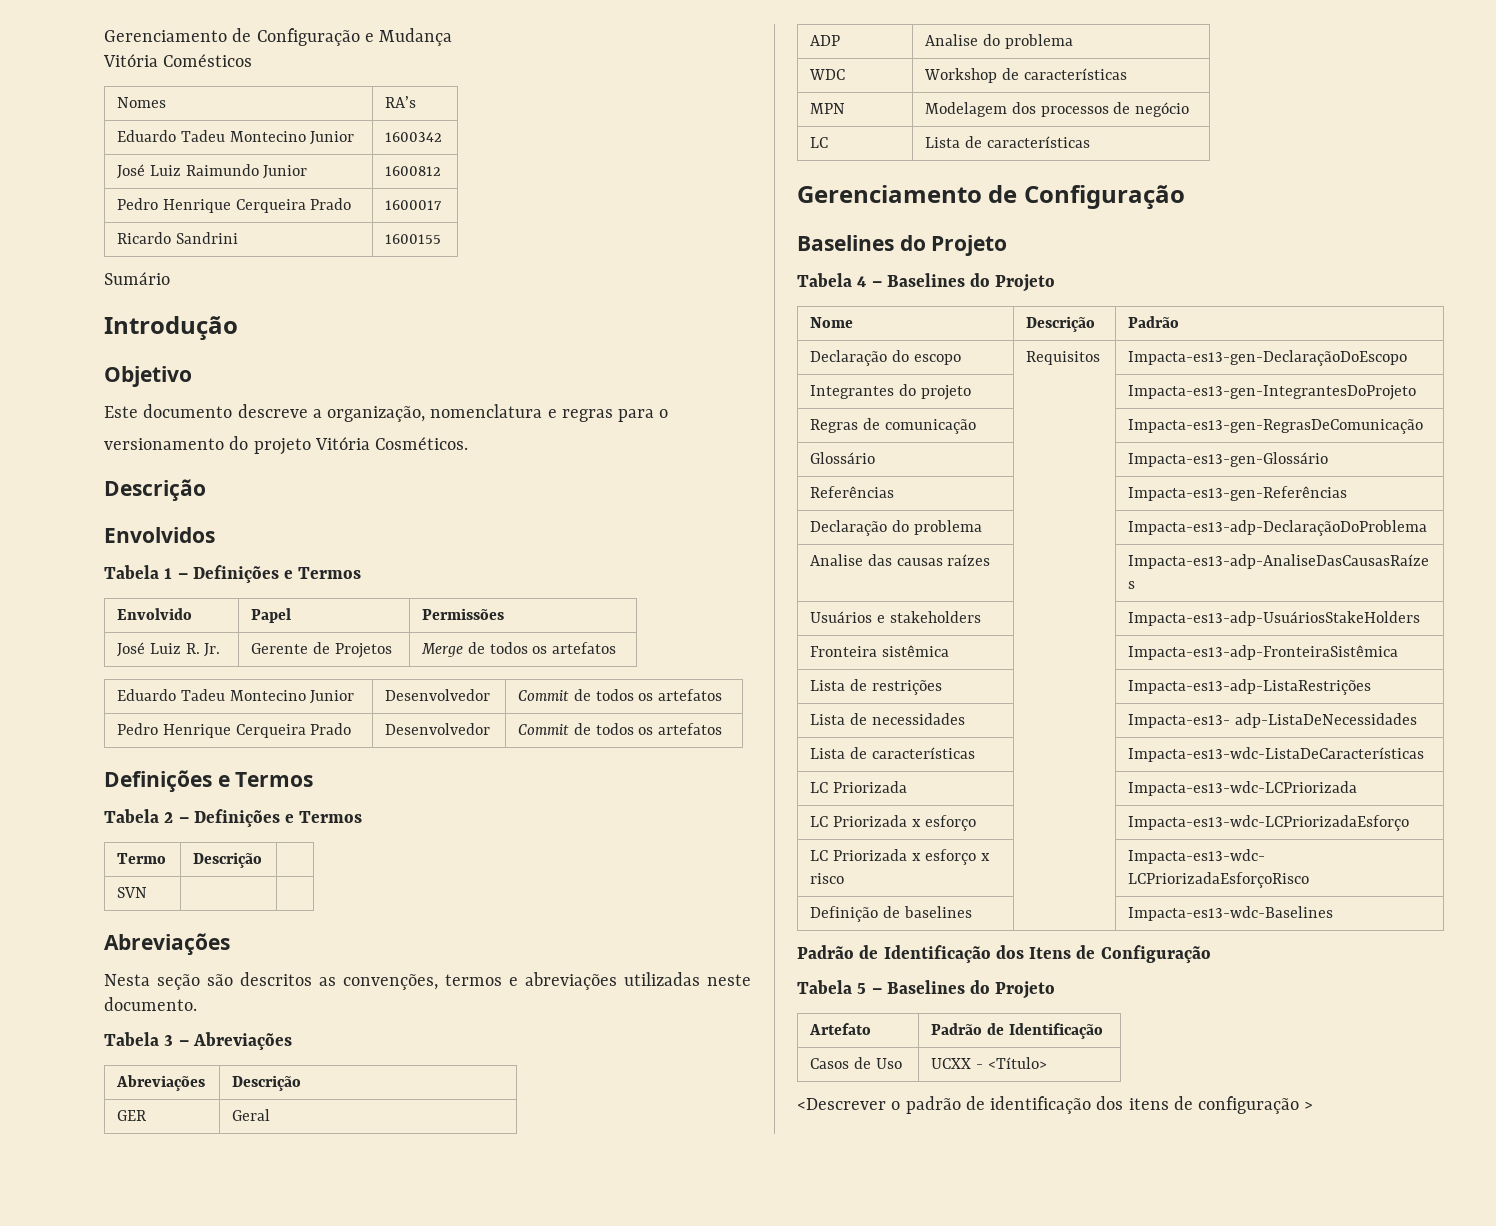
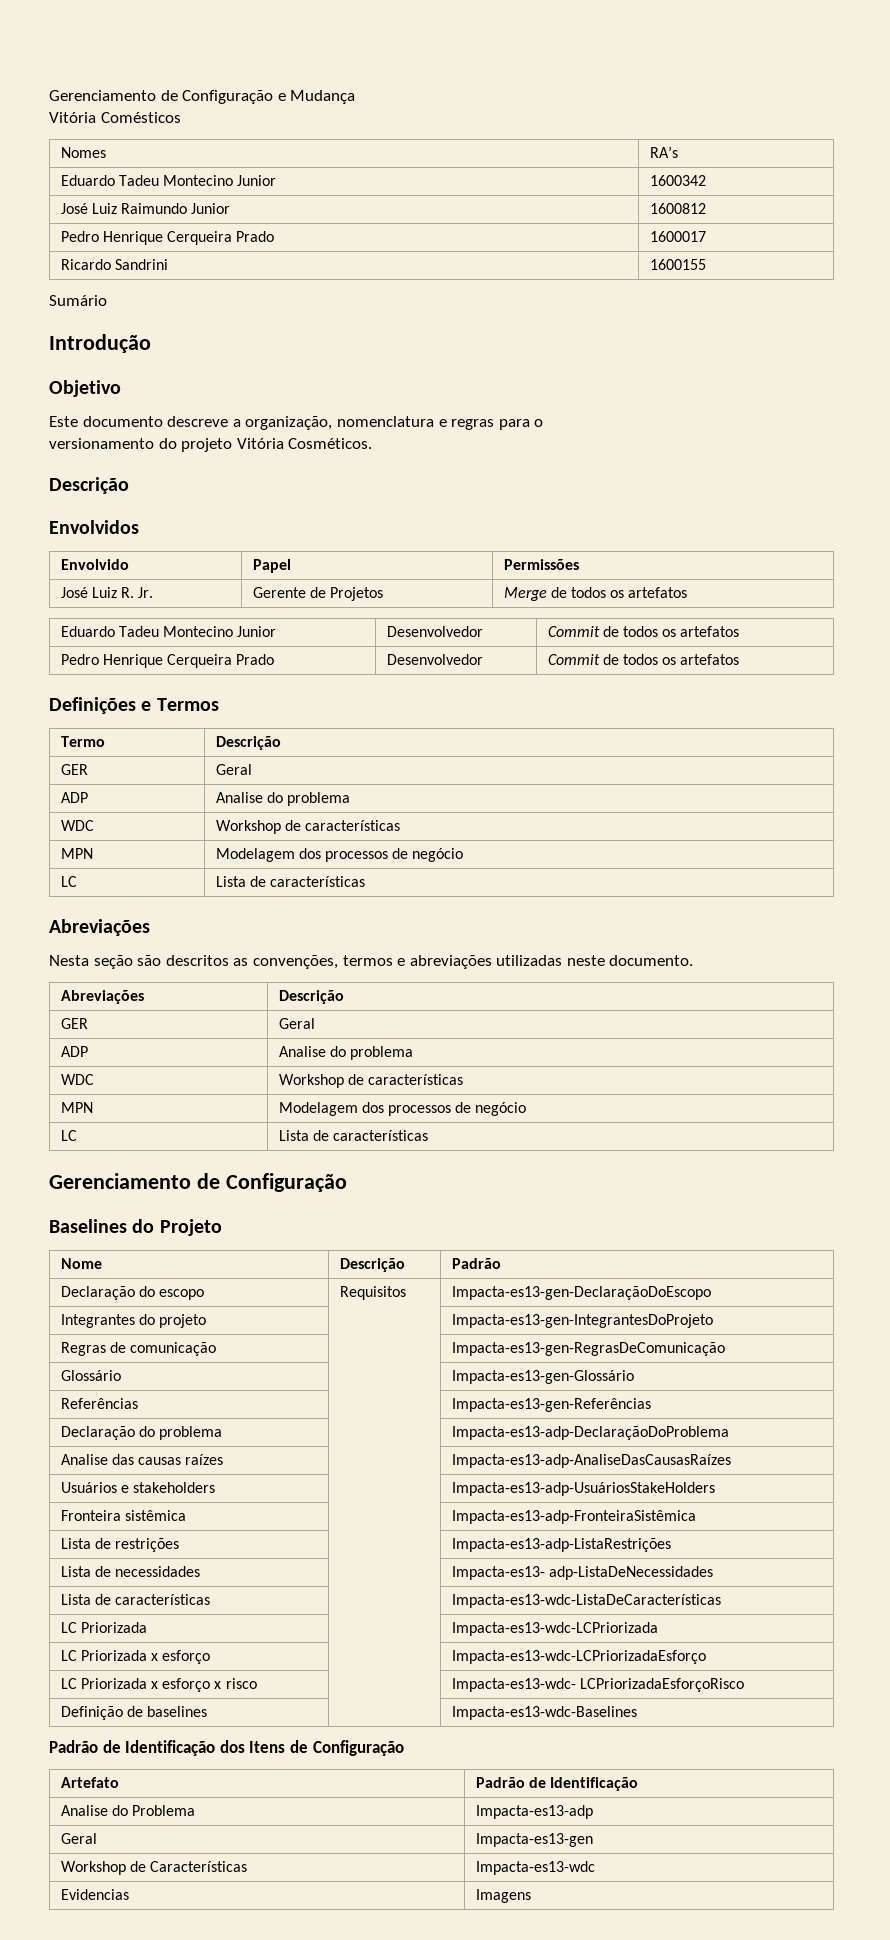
[104,565,362,583] // Tabela 1 – Definições e Termos -> (139, 527) none
[104,809,363,827] [117,853,167,864] [193,852,263,868] [117,887,148,898] // Tabela 2 – Definições e Termos // Termo | Descrição | // SVN | | -> [60,736,105,747] [215,736,281,750] [60,764,88,775] [215,764,252,775] [60,792,88,803] [215,792,351,806] [60,820,94,831] [215,820,401,834] [60,848,93,859] [215,848,464,862] [60,876,77,887] [215,876,366,887] // Termo | Descrição // GER | Geral // ADP | Analise do problema // WDC | Workshop de características // MPN | Modelagem dos processos de negócio // LC | Lista de características
[104,1032,292,1050] // Tabela 3 – Abreviações -> (694, 960) none
[797,273,1056,292] // Tabela 4 – Baselines do Projeto -> (222, 1227) none
[797,980,1056,999] [809,1023,872,1035] [931,1023,1103,1039] [810,1057,902,1069] [931,1057,1047,1069] [797,1096,1314,1114] // Tabela 5 – Baselines do Projeto // Artefato | Padrão de Identificação // Casos de Uso | UCXX - <Título> // <Descrever o padrão de identificação dos itens de configuração > -> [60,1777,119,1788] [475,1777,639,1791] [60,1805,196,1816] [475,1805,593,1819] [60,1833,97,1844] [475,1833,593,1847] [60,1861,248,1875] [475,1861,595,1875] [60,1889,129,1900] [475,1889,531,1903] // Artefato | Padrão de Identificação // Analise do Problema | Impacta-es13-adp // Geral | Impacta-es13-gen // Workshop de Características | Impacta-es13-wdc // Evidencias | Imagens

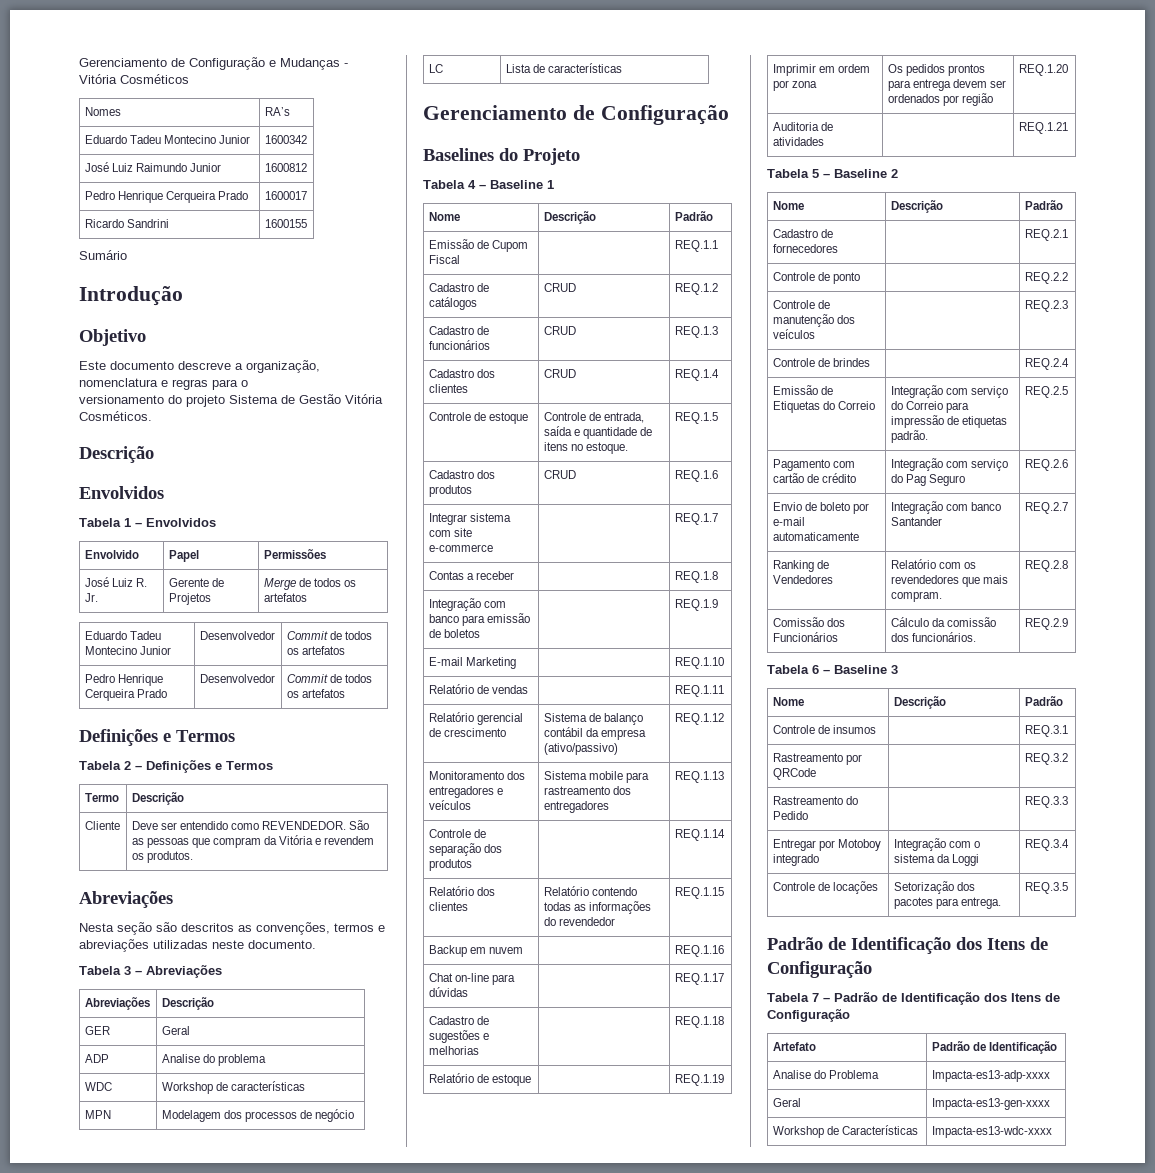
[290,90,356,104] [49,112,181,123] Mudança // Vitória Comésticos -> [280,58,348,70] [79,74,189,84] Mudanças - Vitória Cosméticos
(233, 445) none -> [229,394,341,404] Sistema de Gestão
(139, 527) none -> [79,518,216,527] // Tabela 1 – Envolvidos
[60,736,105,747] [215,736,281,750] [60,764,88,775] [215,764,252,775] [60,792,88,803] [215,792,351,806] [60,820,94,831] [215,820,401,834] [60,848,93,859] [215,848,464,862] [60,876,77,887] [215,876,366,887] // Termo | Descrição // GER | Geral // ADP | Analise do problema // WDC | Workshop de características // MPN | Modelagem dos processos de negócio // LC | Lista de características -> [79,760,273,773] [84,793,119,802] [131,792,184,805] [84,821,120,830] [131,820,370,830] [131,835,375,848] [131,851,193,863] // Tabela 2 – Definições e Termos // Termo | Descrição // Cliente | Deve ser entendido como REVENDEDOR. São as pessoas que compram da Vitória e revendem os produtos.
(694, 960) none -> [79,965,222,978] // Tabela 3 – Abreviações
[60,1258,102,1269] [339,1258,405,1272] [451,1258,501,1269] [60,1286,205,1300] [339,1286,406,1300] [451,1286,711,1300] [60,1314,207,1328] [451,1314,713,1328] [60,1342,217,1356] [451,1342,725,1356] [60,1370,121,1381] [451,1370,634,1384] [60,1398,138,1409] [451,1398,651,1412] [60,1426,223,1440] [451,1426,729,1440] [60,1454,224,1465] [451,1454,731,1468] [60,1482,216,1493] [451,1482,715,1496] [60,1510,186,1521] [451,1510,696,1524] [60,1538,180,1552] [451,1538,671,1552] [60,1566,201,1577] [451,1566,713,1580] [60,1594,211,1605] [451,1594,721,1608] [60,1622,147,1633] [451,1622,658,1636] [60,1650,211,1664] [451,1650,706,1664] [60,1678,257,1692] [451,1678,744,1692] [60,1706,208,1720] [451,1706,637,1720] // Nome | Descrição | Padrão // Declaração do escopo | Requisitos | Impacta-es13-gen-DeclaraçãoDoEscopo // Integrantes do projeto | | Impacta-es13-gen-IntegrantesDoProjeto // Regras de comunicação | | Impacta-es13-gen-RegrasDeComunicação // Glossário | | Impacta-es13-gen-Glossário // Referências | | Impacta-es13-gen-Referências // Declaração do problema | | Impacta-es13-adp-DeclaraçãoDoProblema // Analise das causas raízes | | Impacta-es13-adp-AnaliseDasCausasRaízes // Usuários e stakeholders | | Impacta-es13-adp-UsuáriosStakeHolders // Fronteira sistêmica | | Impacta-es13-adp-FronteiraSistêmica // Lista de restrições | | Impacta-es13-adp-ListaRestrições // Lista de necessidades | | Impacta-es13- adp-ListaDeNecessidades // Lista de características | | Impacta-es13-wdc-ListaDeCaracterísticas // LC Priorizada | | Impacta-es13-wdc-LCPriorizada // LC Priorizada x esforço | | Impacta-es13-wdc-LCPriorizadaEsforço // LC Priorizada x esforço x risco | | Impacta-es13-wdc- LCPriorizadaEsforçoRisco // Definição de baselines | | Impacta-es13-wdc-Baselines // -> [423,180,554,189] [428,212,460,221] [543,211,596,224] [674,211,713,221] [428,239,528,252] [428,255,460,264] [674,240,718,252] [428,283,489,292] [428,297,477,310] [543,283,576,292] [674,283,718,295] [428,326,489,335] [428,340,490,350] [543,326,576,335] [674,326,718,338] [428,369,495,378] [428,384,468,393] [543,369,576,378] [674,369,719,381] [428,412,528,424] [543,412,644,423] [543,426,652,439] [543,442,628,454] [674,412,718,424] [428,470,495,479] [428,485,472,497] [543,470,576,479] [674,470,718,482] [428,513,511,525] [428,528,472,537] [428,544,493,552] [674,513,718,525] [428,571,514,580] [674,571,718,583] [428,598,506,611] [428,613,530,626] [428,629,480,638] [674,599,718,611] [428,657,516,669] [674,657,724,669] [428,684,528,694] [674,685,724,697] [428,712,523,725] [428,728,506,737] [543,713,643,725] [543,727,646,740] [543,743,618,755] [674,713,724,725] [428,771,525,780] [428,786,503,798] [428,800,471,810] [543,771,649,783] [543,786,631,795] [543,801,609,813] [674,771,724,783] [428,829,486,838] [428,843,502,856] [428,859,472,871] [674,829,725,841] [428,886,495,896] [428,902,468,911] [543,886,637,896] [543,901,651,914] [543,917,615,926] [674,887,724,899] [428,945,523,957] [674,945,724,957] [428,973,515,985] [428,987,468,997] [674,973,724,985] [428,1016,489,1025] [428,1030,489,1043] [428,1046,479,1055] [674,1016,724,1028] [428,1073,531,1086] [674,1074,724,1086] [772,64,870,76] [772,80,817,91] [887,64,985,76] [887,79,1006,91] [887,93,993,106] [1018,64,1068,76] [772,122,833,131] [772,137,824,146] [1018,122,1068,134] [767,169,898,178] [772,201,804,210] [890,200,943,213] [1024,200,1063,210] [772,229,833,238] [772,244,838,253] [1024,229,1068,241] [772,272,860,284] [1024,272,1068,284] [772,300,830,309] [772,314,855,327] [772,329,815,339] [1024,300,1068,312] [772,358,870,367] [1024,358,1069,370] [772,385,833,395] [772,401,875,413] [890,385,1008,398] [890,401,969,413] [890,415,1007,428] [890,430,928,443] [1024,386,1068,398] [772,459,855,471] [772,473,856,483] [890,458,1008,471] [890,474,965,486] [1024,459,1068,471] [772,502,869,514] [772,517,805,526] [772,532,859,541] [890,501,1001,514] [890,517,942,526] [1024,502,1068,514] [772,560,829,572] [772,575,833,584] [890,559,976,569] [890,575,1008,587] [890,591,942,602] [1024,560,1068,572] [772,617,845,627] [772,632,838,642] [890,617,996,627] [890,632,976,642] [1024,618,1068,630] [767,665,898,674] [772,697,804,706] [893,696,946,709] [1024,696,1063,706] [772,725,876,734] [1024,725,1068,737] [772,753,862,765] [772,768,816,780] [1024,753,1068,765] [772,796,858,805] [772,811,808,820] [1024,796,1068,808] [772,839,881,851] [772,854,819,866] [893,838,980,851] [893,854,979,866] [1024,839,1069,851] [772,881,878,894] [893,881,975,894] [893,897,1001,909] [1024,882,1068,894] [767,937,1048,954] [767,961,872,978] [767,993,830,1002] // Tabela 4 – Baseline 1 // Nome | Descrição | Padrão // Emissão de Cupom Fiscal | | REQ.1.1 // Cadastro de catálogos | CRUD | REQ.1.2 // Cadastro de funcionários | CRUD | REQ.1.3 // Cadastro dos clientes | CRUD | REQ.1.4 // Controle de estoque | Controle de entrada, saída e quantidade de itens no estoque. | REQ.1.5 // Cadastro dos produtos | CRUD | REQ.1.6 // Integrar sistema com site e-commerce | | REQ.1.7 // Contas a receber | | REQ.1.8 // Integração com banco para emissão de boletos | | REQ.1.9 // E-mail Marketing | | REQ.1.10 // Relatório de vendas | | REQ.1.11 // Relatório gerencial de crescimento | Sistema de balanço contábil da empresa (ativo/passivo) | REQ.1.12 // Monitoramento dos entregadores e veículos | Sistema mobile para rastreamento dos entregadores | REQ.1.13 // Controle de separação dos produtos | | REQ.1.14 // Relatório dos clientes | Relatório contendo todas as informações do revendedor | REQ.1.15 // Backup em nuvem | | REQ.1.16 // Chat on-line para dúvidas | | REQ.1.17 // Cadastro de sugestões e melhorias | | REQ.1.18 // Relatório de estoque | | REQ.1.19 // Imprimir em ordem por zona | Os pedidos prontos para entrega devem ser ordenados por região | REQ.1.20 // Auditoria de atividades | | REQ.1.21 // Tabela 5 – Baseline 2 // Nome | Descrição | Padrão // Cadastro de fornecedores | | REQ.2.1 // Controle de ponto | | REQ.2.2 // Controle de manutenção dos veículos | | REQ.2.3 // Controle de brindes | | REQ.2.4 // Emissão de Etiquetas do Correio | Integração com serviço do Correio para impressão de etiquetas padrão. | REQ.2.5 // Pagamento com cartão de crédito | Integração com serviço do Pag Seguro | REQ.2.6 // Envio de boleto por e-mail automaticamente | Integração com banco Santander | REQ.2.7 // Ranking de Vendedores | Relatório com os revendedores que mais compram. | REQ.2.8 // Comissão dos Funcionários | Cálculo da comissão dos funcionários. | REQ.2.9 // Tabela 6 – Baseline 3 // Nome | Descrição | Padrão // Controle de insumos | | REQ.3.1 // Rastreamento por QRCode | | REQ.3.2 // Rastreamento do Pedido | | REQ.3.3 // Entregar por Motoboy integrado | Integração com o sistema da Loggi | REQ.3.4 // Controle de locações | Setorização dos pacotes para entrega. | REQ.3.5 // Padrão de Identificação dos Itens de Configuração // Tabela 7 –
[475,1805,593,1819] Impacta-es13-adp -> [931,1070,1050,1082] Impacta-es13-adp-xxxx
[475,1833,593,1847] Impacta-es13-gen -> [931,1098,1050,1110] Impacta-es13-gen-xxxx
[475,1861,595,1875] [60,1889,129,1900] [475,1889,531,1903] Impacta-es13-wdc // Evidencias | Imagens -> [931,1126,1052,1138] Impacta-es13-wdc-xxxx

